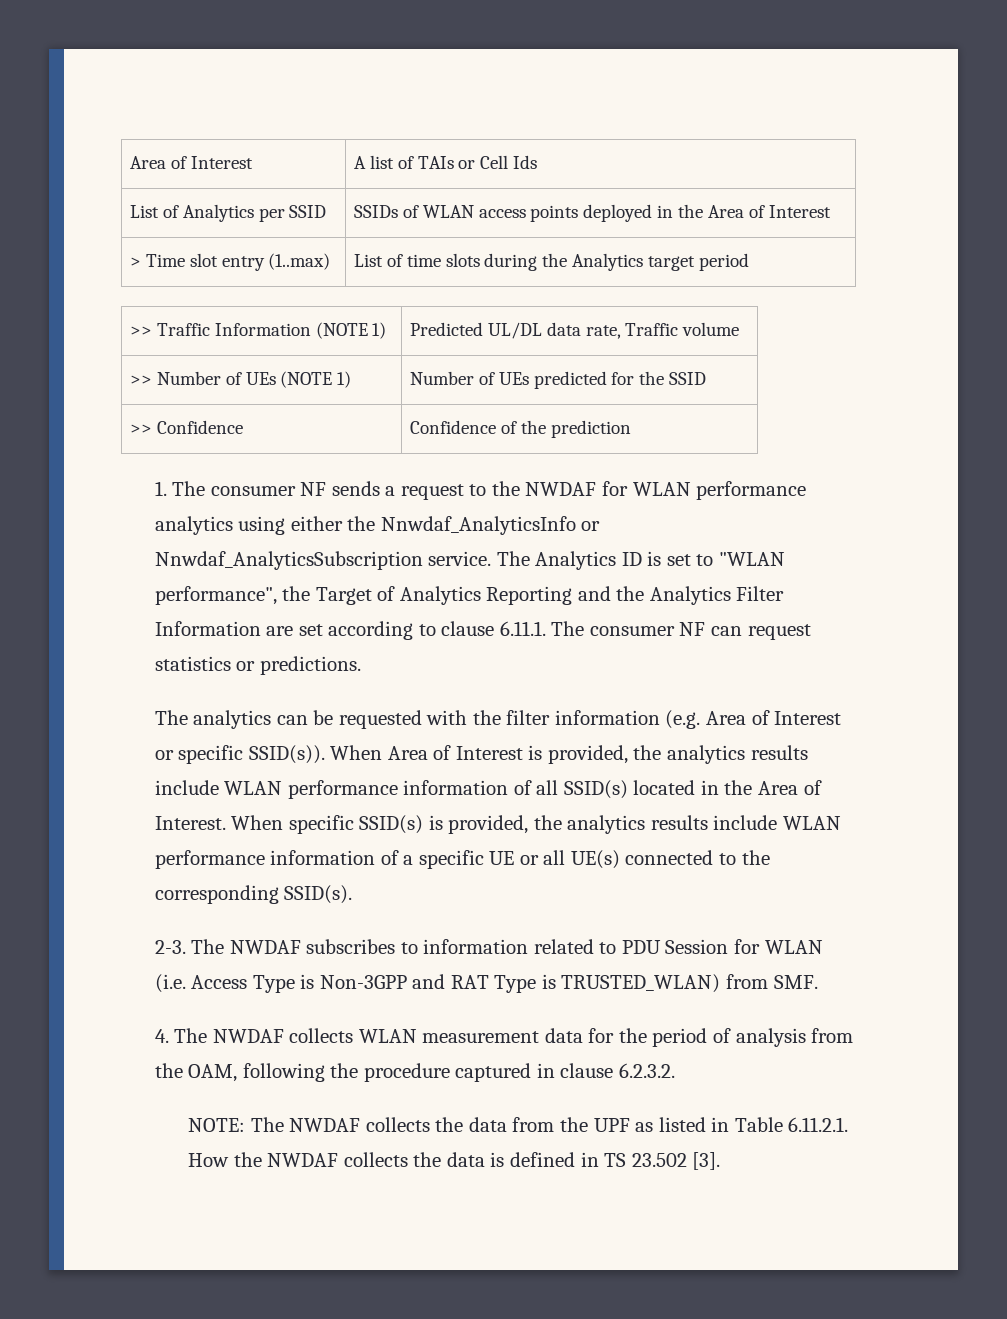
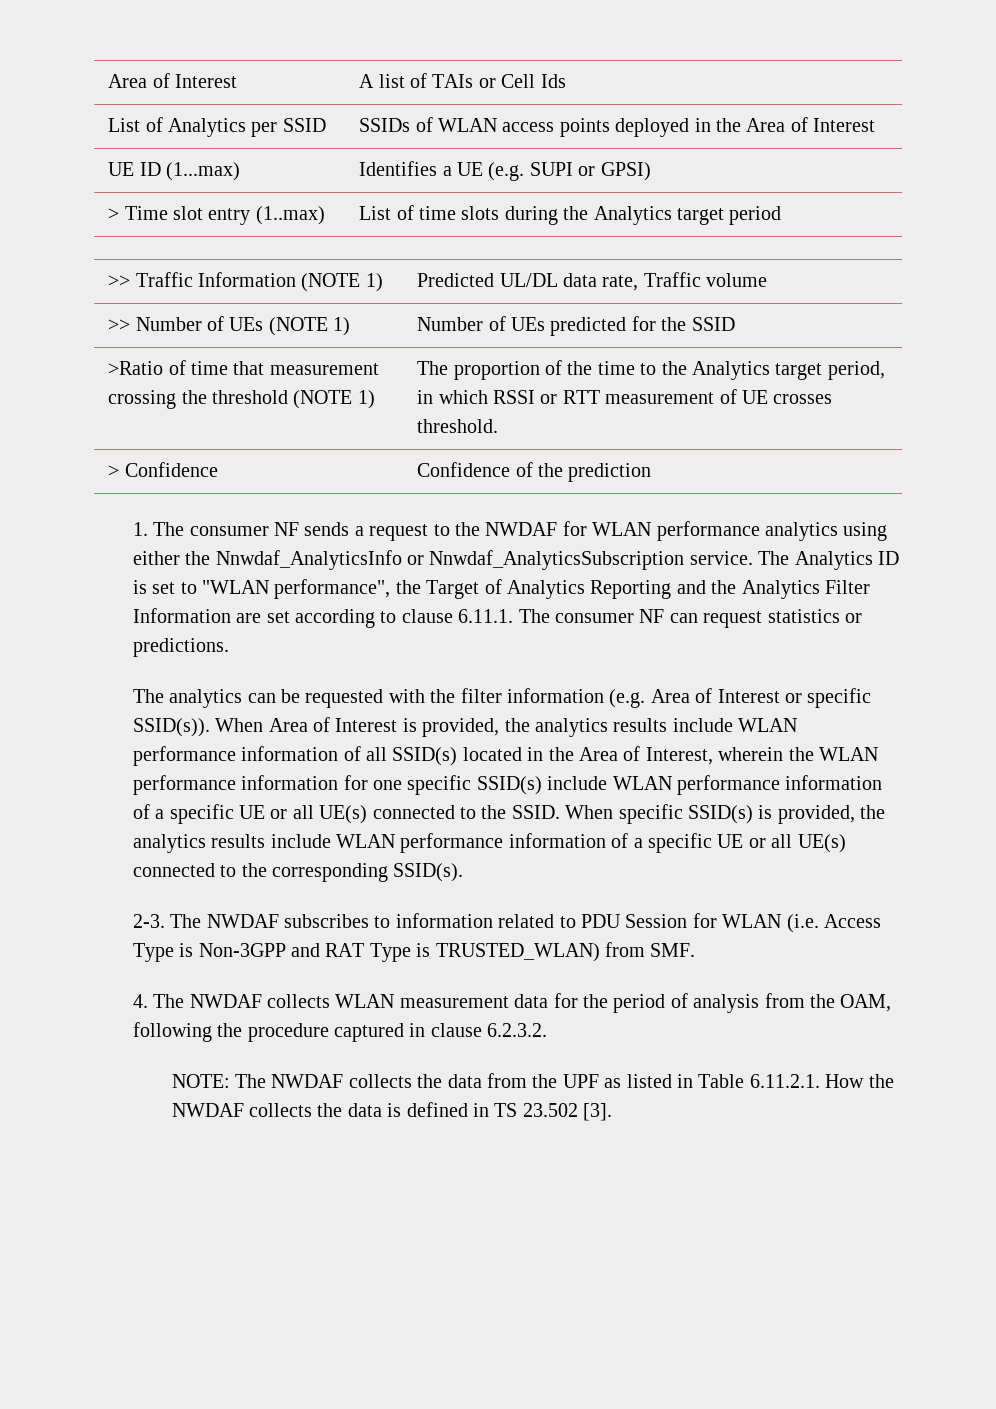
(832, 211) none -> [108,162,241,181] [359,161,651,181] // UE ID (1...max) | Identifies a UE (e.g. SUPI or GPSI)
[129,424,152,434] >> -> [108,360,379,375] [108,390,375,409] [417,360,885,380] [417,389,833,404] [417,419,499,433] [108,465,120,477] >Ratio of time that measurement crossing the threshold (NOTE 1) | The proportion of the time to the Analytics target period, in which RSSI or RTT measurement of UE crosses threshold. // >
[154,816,226,830] Interest. -> [645,747,879,765] [132,775,883,795] [132,804,560,824] Interest, wherein the WLAN performance information for one specific SSID(s) include WLAN performance information of a specific UE or all UE(s) connected to the SSID.

